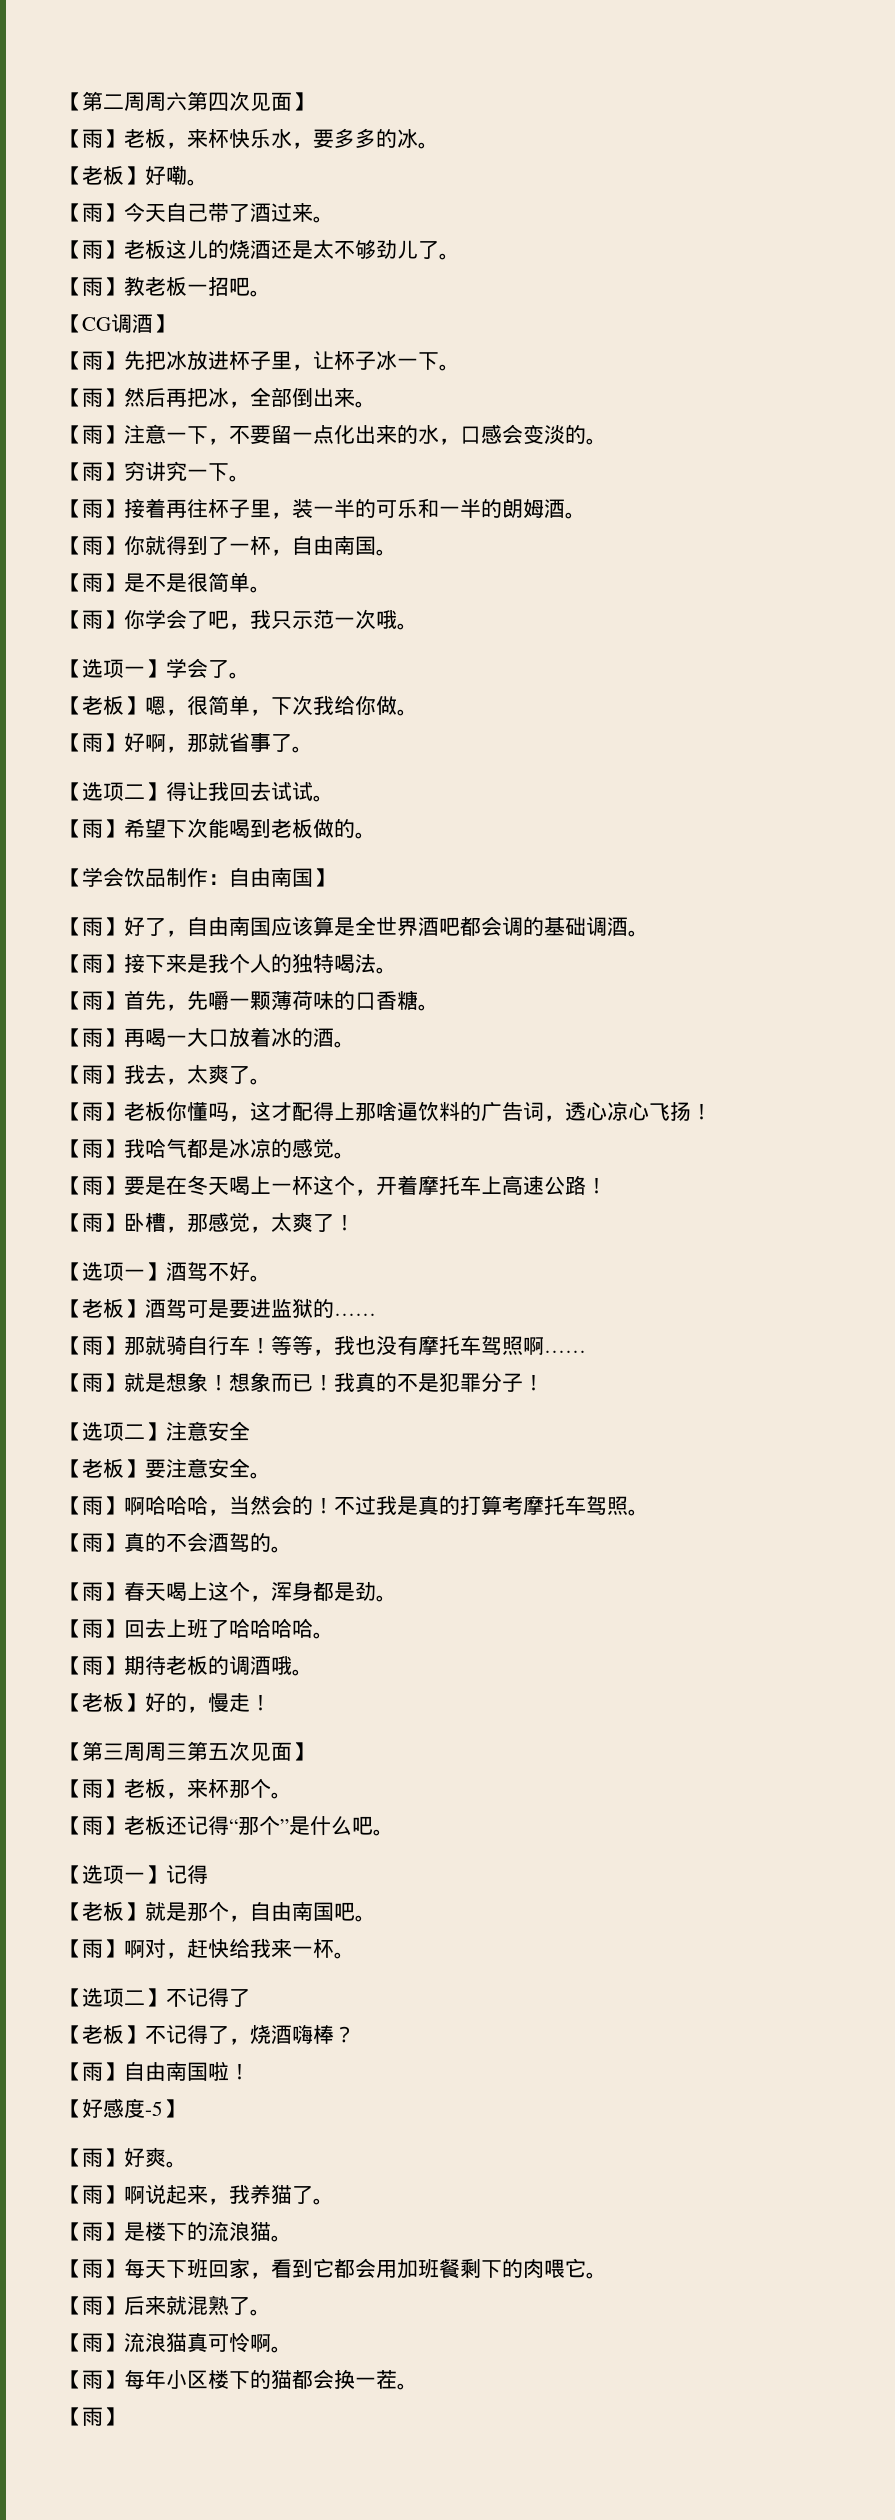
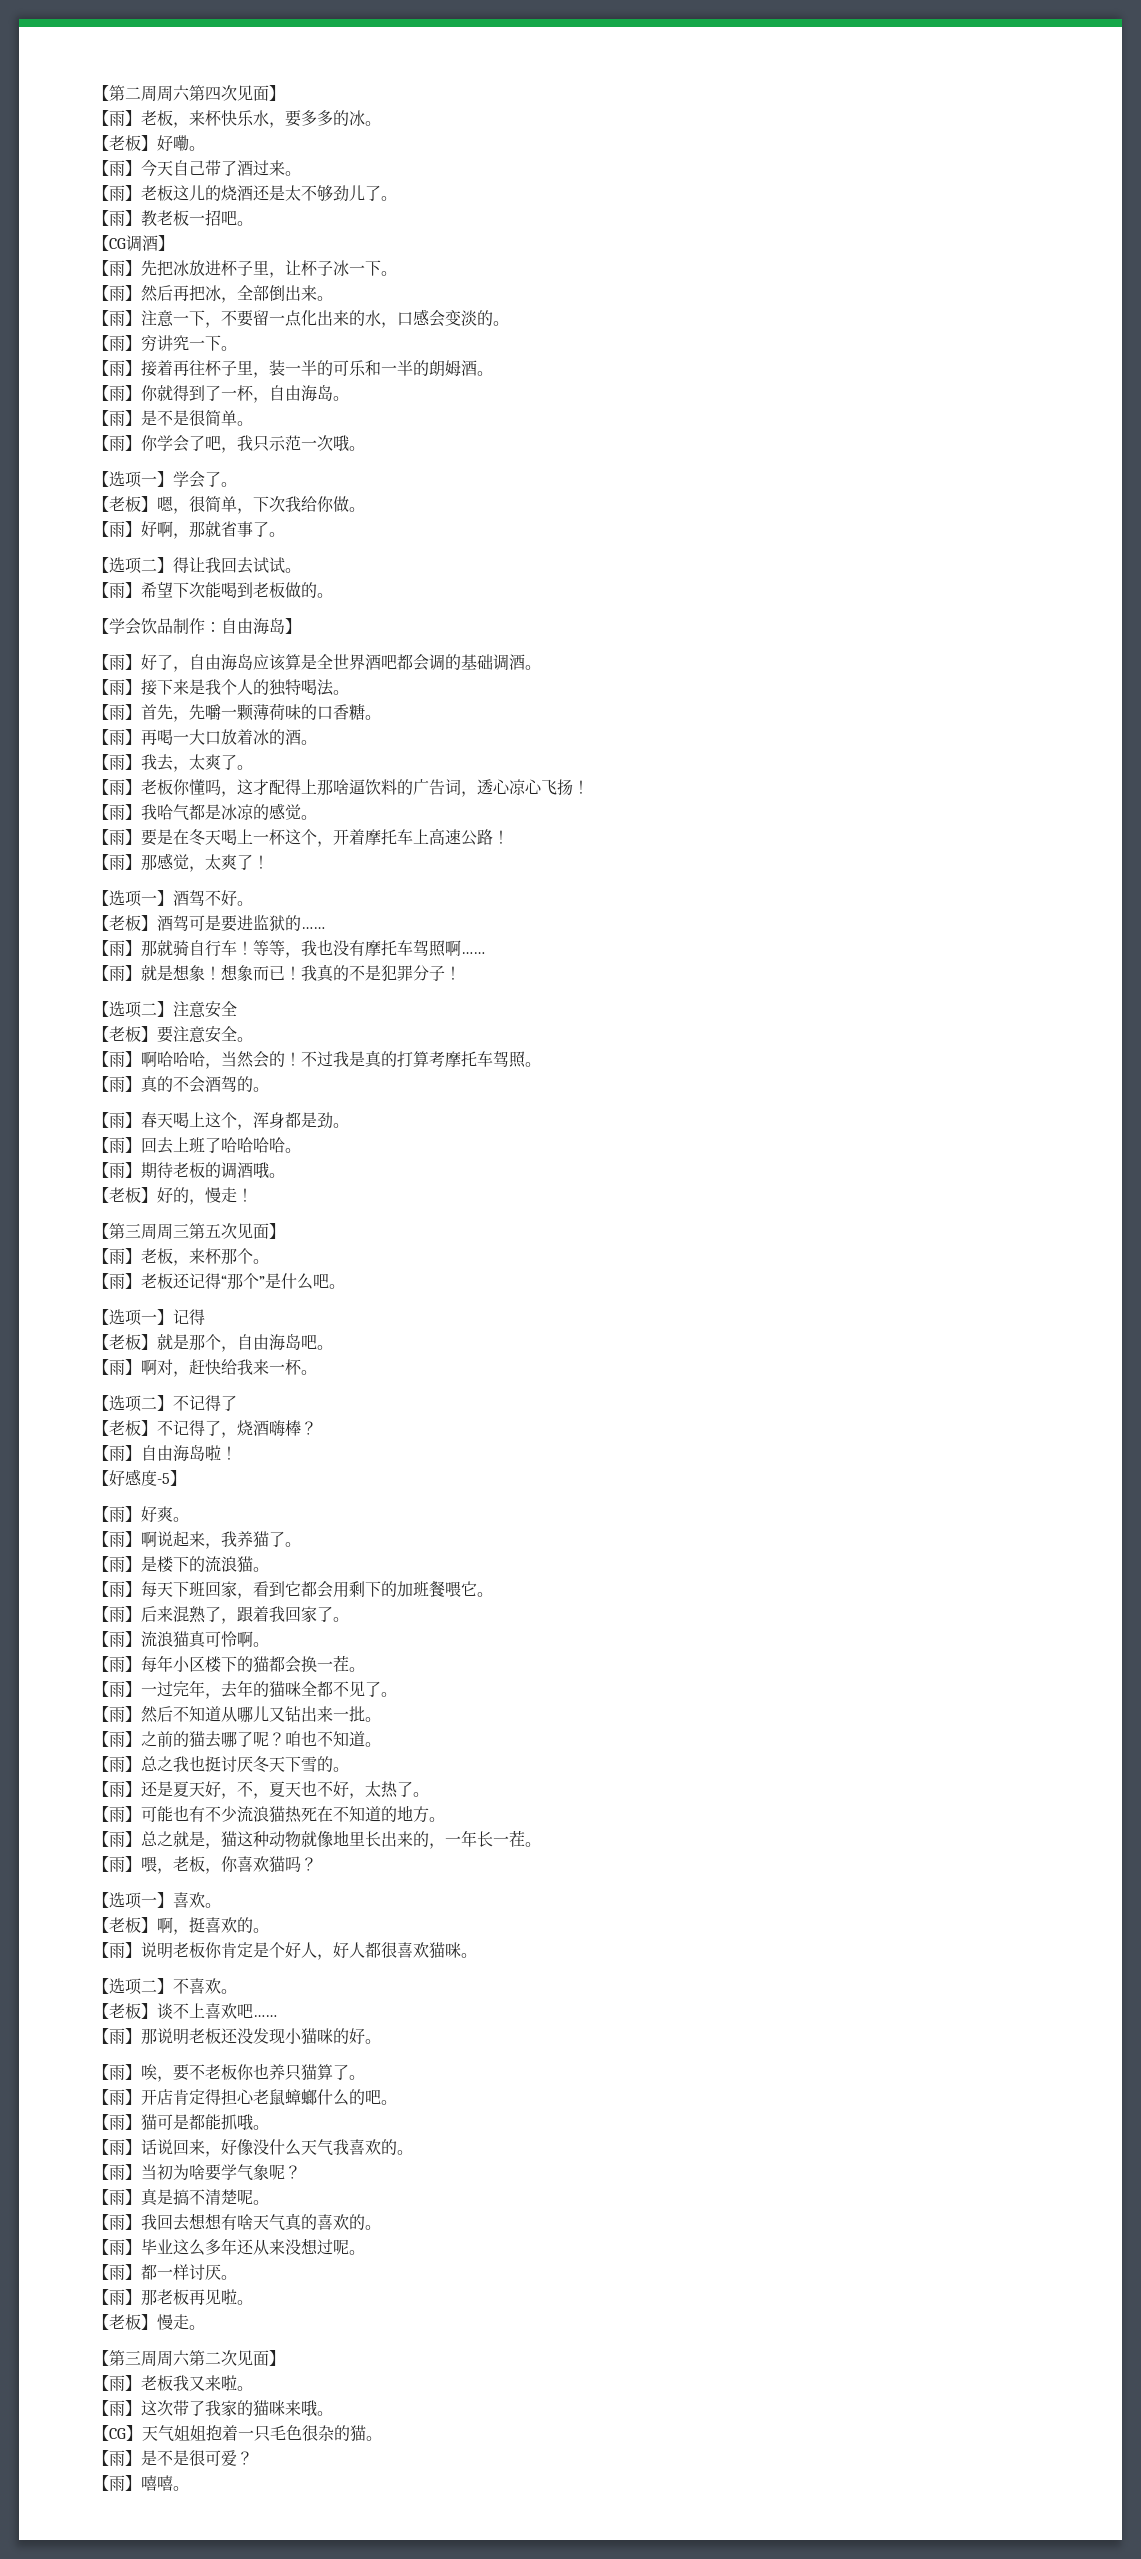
[334,536,376,555] 南国 -> [301,385,333,402] 海岛
[271,868,313,887] 南国 -> [253,618,285,635] 海岛
[229,917,271,936] 南国 -> [221,654,253,671] 海岛
[124,1213,187,1233] 卧槽， -> (141, 862) none
[292,1902,334,1921] 南国 -> [269,1334,301,1351] 海岛
[166,2062,208,2081] 南国 -> [173,1445,205,1462] 海岛
[397,2258,544,2279] 加班餐剩下的肉 -> [349,1580,445,1597] 剩下的加班餐
[166,2295,229,2315] 就混熟 -> [173,1606,317,1624] 混熟了，跟着我回家
(124, 2416) none -> [141,1680,397,1699] [93,1706,381,1723] [93,1730,381,1748] [93,1755,349,1773] [93,1780,429,1799] [93,1805,445,1823] [93,1830,541,1849] [93,1856,317,1874] [93,1892,221,1909] [93,1917,269,1935] [93,1942,477,1960] [93,1978,237,1995] [93,2003,277,2019] [93,2028,381,2045] [93,2063,365,2082] [93,2089,397,2106] [93,2114,269,2131] [93,2139,413,2157] [93,2164,301,2181] [93,2188,269,2206] [93,2213,381,2231] [93,2238,365,2256] [93,2264,237,2280] [93,2289,253,2306] [93,2314,205,2330] [93,2350,285,2367] [93,2375,253,2391] [93,2400,333,2417] [93,2425,382,2442] [93,2450,253,2466] [93,2475,189,2491] 一过完年，去年的猫咪全都不见了。 // 【雨】然后不知道从哪儿又钻出来一批。 // 【雨】之前的猫去哪了呢？咱也不知道。 // 【雨】总之我也挺讨厌冬天下雪的。 // 【雨】还是夏天好，不，夏天也不好，太热了。 // 【雨】可能也有不少流浪猫热死在不知道的地方。 // 【雨】总之就是，猫这种动物就像地里长出来的，一年长一茬。 // 【雨】喂，老板，你喜欢猫吗？ // 【选项一】喜欢。 // 【老板】啊，挺喜欢的。 // 【雨】说明老板你肯定是个好人，好人都很喜欢猫咪。 // 【选项二】不喜欢。 // 【老板】谈不上喜欢吧…… // 【雨】那说明老板还没发现小猫咪的好。 // 【雨】唉，要不老板你也养只猫算了。 // 【雨】开店肯定得担心老鼠蟑螂什么的吧。 // 【雨】猫可是都能抓哦。 // 【雨】话说回来，好像没什么天气我喜欢的。 // 【雨】当初为啥要学气象呢？ // 【雨】真是搞不清楚呢。 // 【雨】我回去想想有啥天气真的喜欢的。 // 【雨】毕业这么多年还从来没想过呢。 // 【雨】都一样讨厌。 // 【雨】那老板再见啦。 // 【老板】慢走。 // 【第三周周六第二次见面】 // 【雨】老板我又来啦。 // 【雨】这次带了我家的猫咪来哦。 // 【CG】天气姐姐抱着一只毛色很杂的猫。 // 【雨】是不是很可爱？ // 【雨】嘻嘻。

